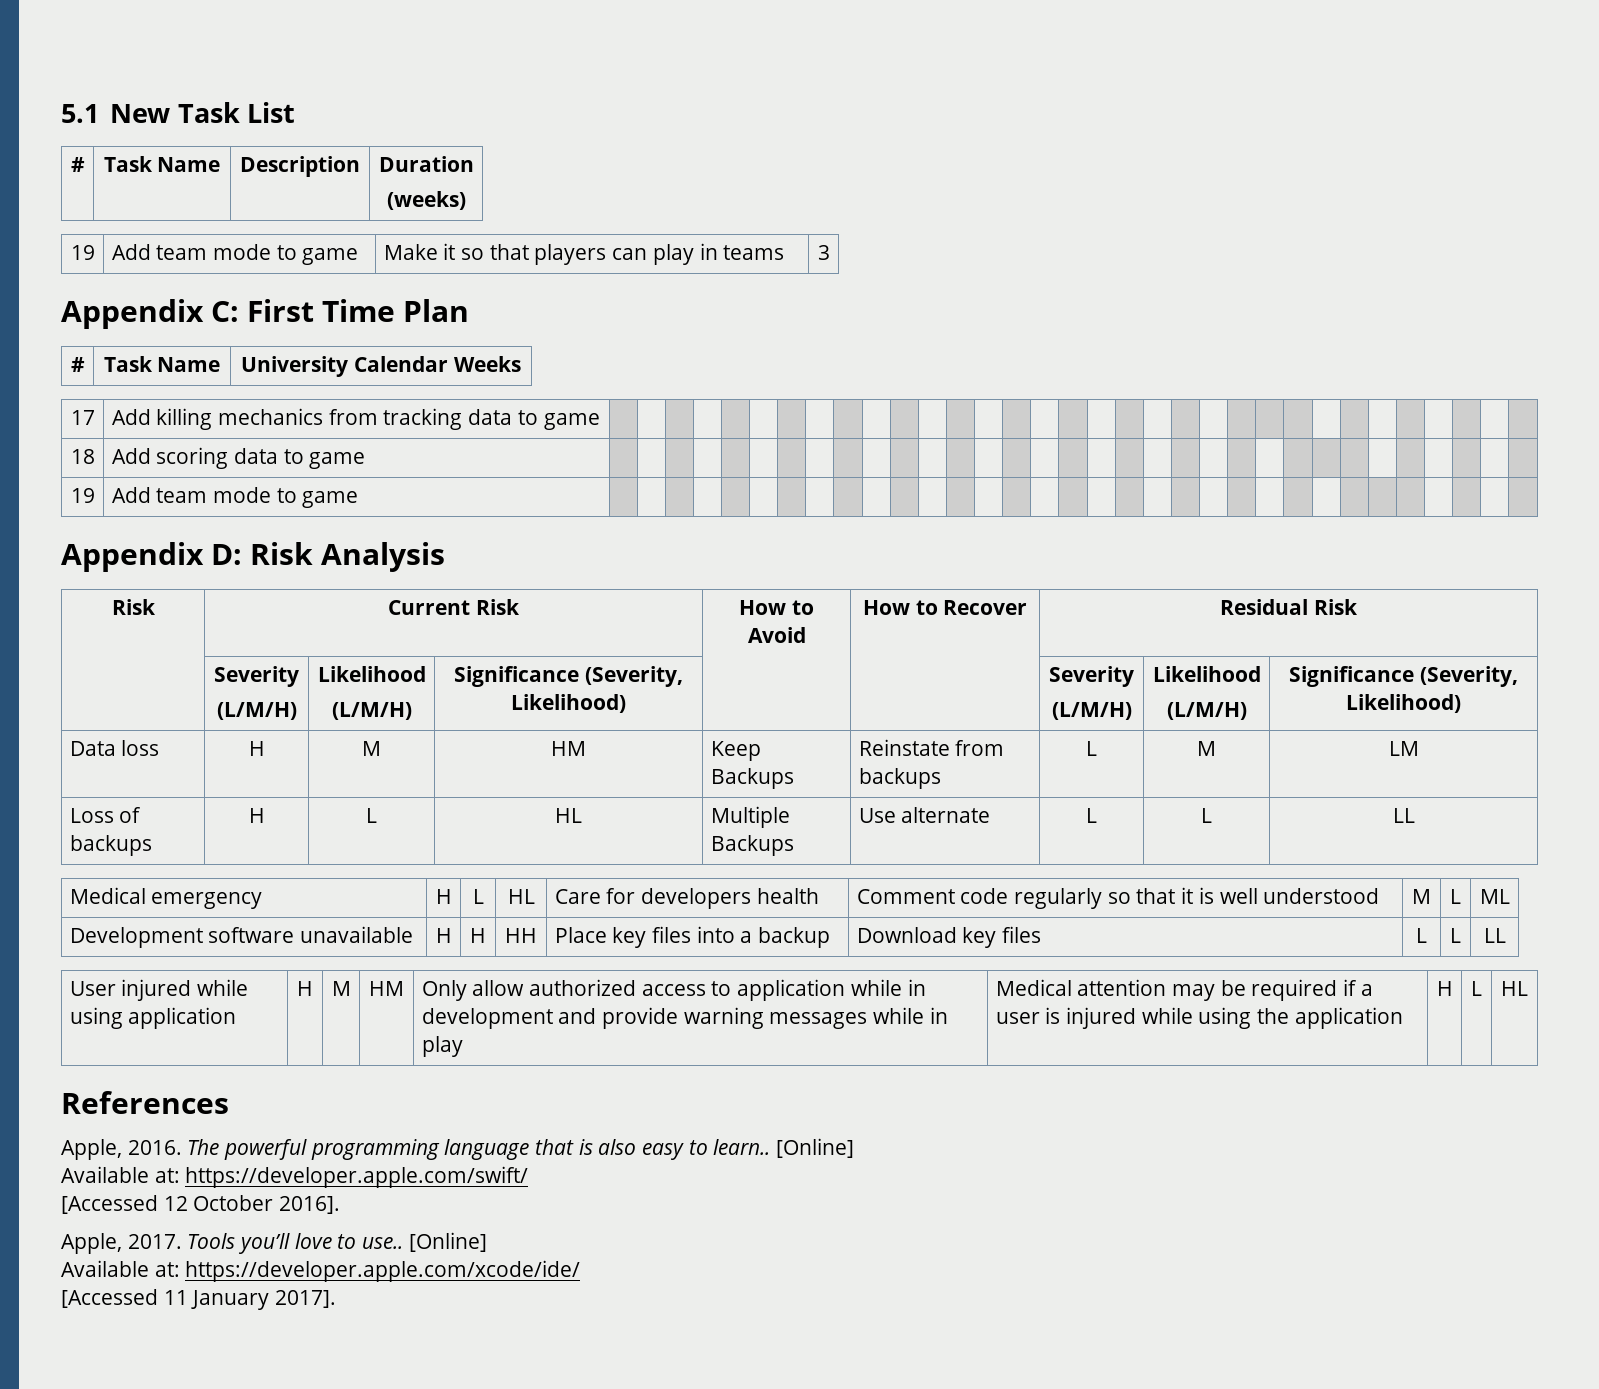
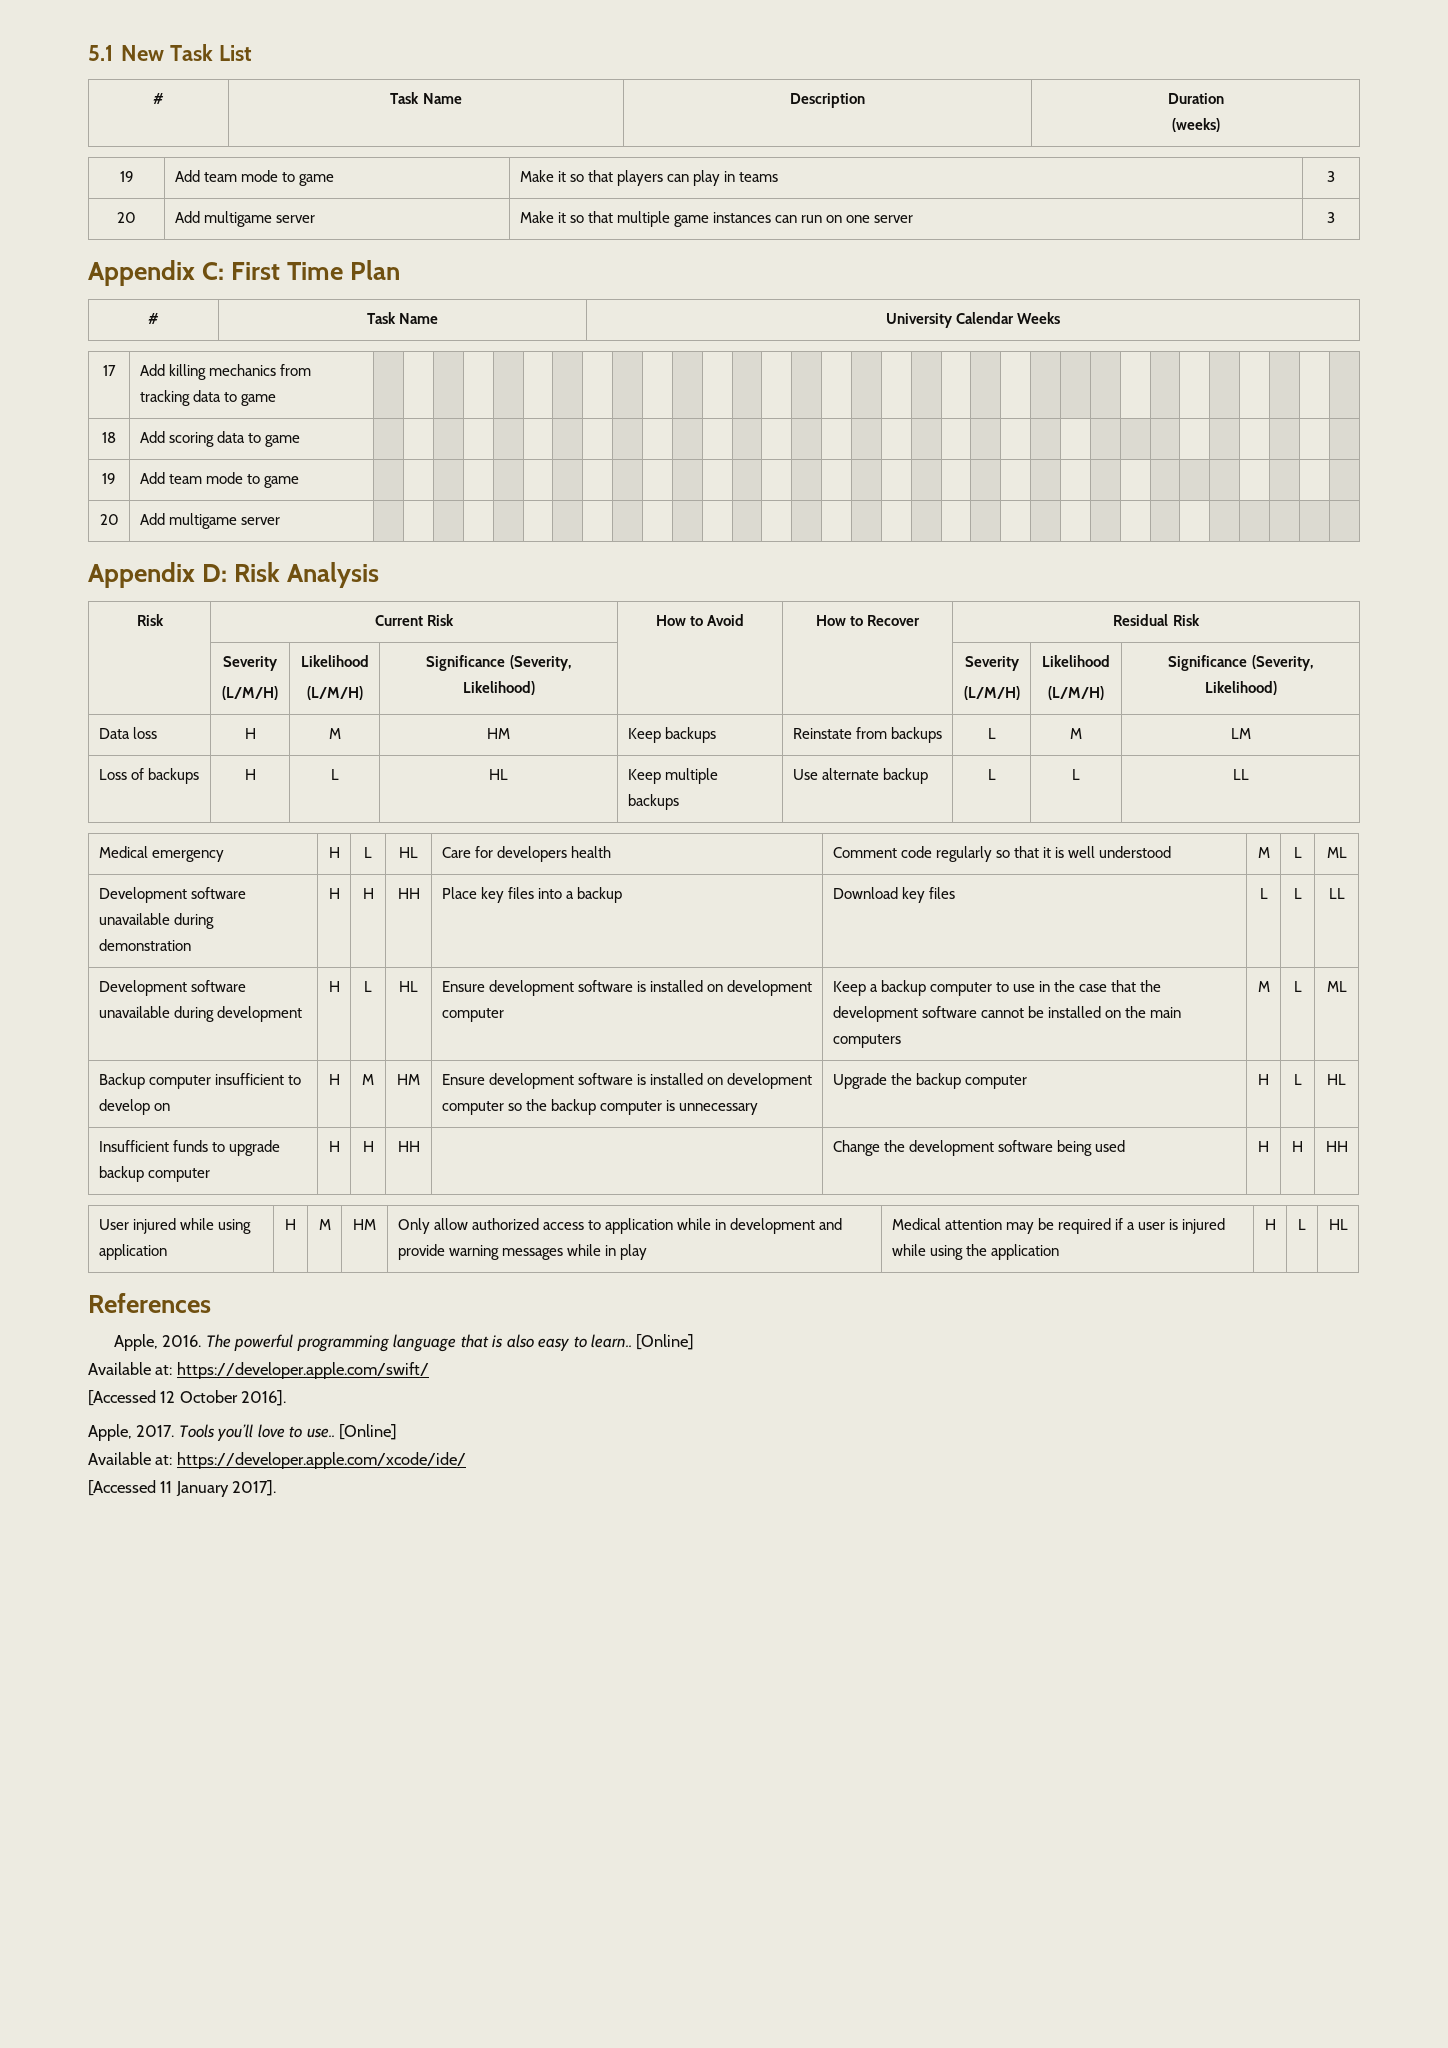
(830, 252) none -> [117,212,136,223] [174,211,315,227] [519,211,914,227] [1327,212,1335,223] // 20 | Add multigame server | Make it so that multiple game instances can run on one server | 3
(359, 499) none -> [99,514,119,525] [139,513,280,529] // 20 | Add multigame server | | | | | | | | | | | | | | | | | | | | | | | | | | | | | | | | |
[710,768,794,789] Backups -> [664,727,716,743] backups
[710,806,790,828] [710,835,794,856] Multiple Backups -> [627,768,718,784] [627,794,679,810] Keep multiple backups
(991, 815) none -> [882,768,928,784] backup
(414, 934) none -> [173,913,214,929] [98,939,191,951] during demonstration
(1506, 935) none -> [98,980,246,996] [98,1006,302,1022] [328,981,340,992] [364,981,372,992] [399,981,418,992] [441,980,813,996] [441,1008,504,1022] [832,980,1162,996] [832,1006,1182,1022] [832,1034,901,1048] [1257,981,1270,992] [1293,981,1302,992] [1326,981,1347,992] [98,1073,301,1089] [98,1099,170,1115] [328,1074,340,1085] [362,1074,374,1085] [397,1074,420,1085] [441,1073,813,1089] [441,1099,759,1115] [832,1073,1027,1089] [1258,1074,1269,1085] [1293,1074,1302,1085] [1327,1074,1346,1085] [98,1140,280,1156] [98,1166,210,1182] [328,1141,340,1152] [362,1141,374,1152] [397,1141,420,1152] [832,1140,1126,1156] [1258,1141,1269,1152] [1292,1141,1303,1152] [1325,1141,1348,1152] // Development software unavailable during development | H | L | HL | Ensure development software is installed on development computer | Keep a backup computer to use in the case that the development software cannot be installed on the main computers | M | L | ML // Backup computer insufficient to develop on | H | M | HM | Ensure development software is installed on development computer so the backup computer is unnecessary | Upgrade the backup computer | H | L | HL // Insufficient funds to upgrade backup computer | H | H | HH | | Change the development software being used | H | H | HH

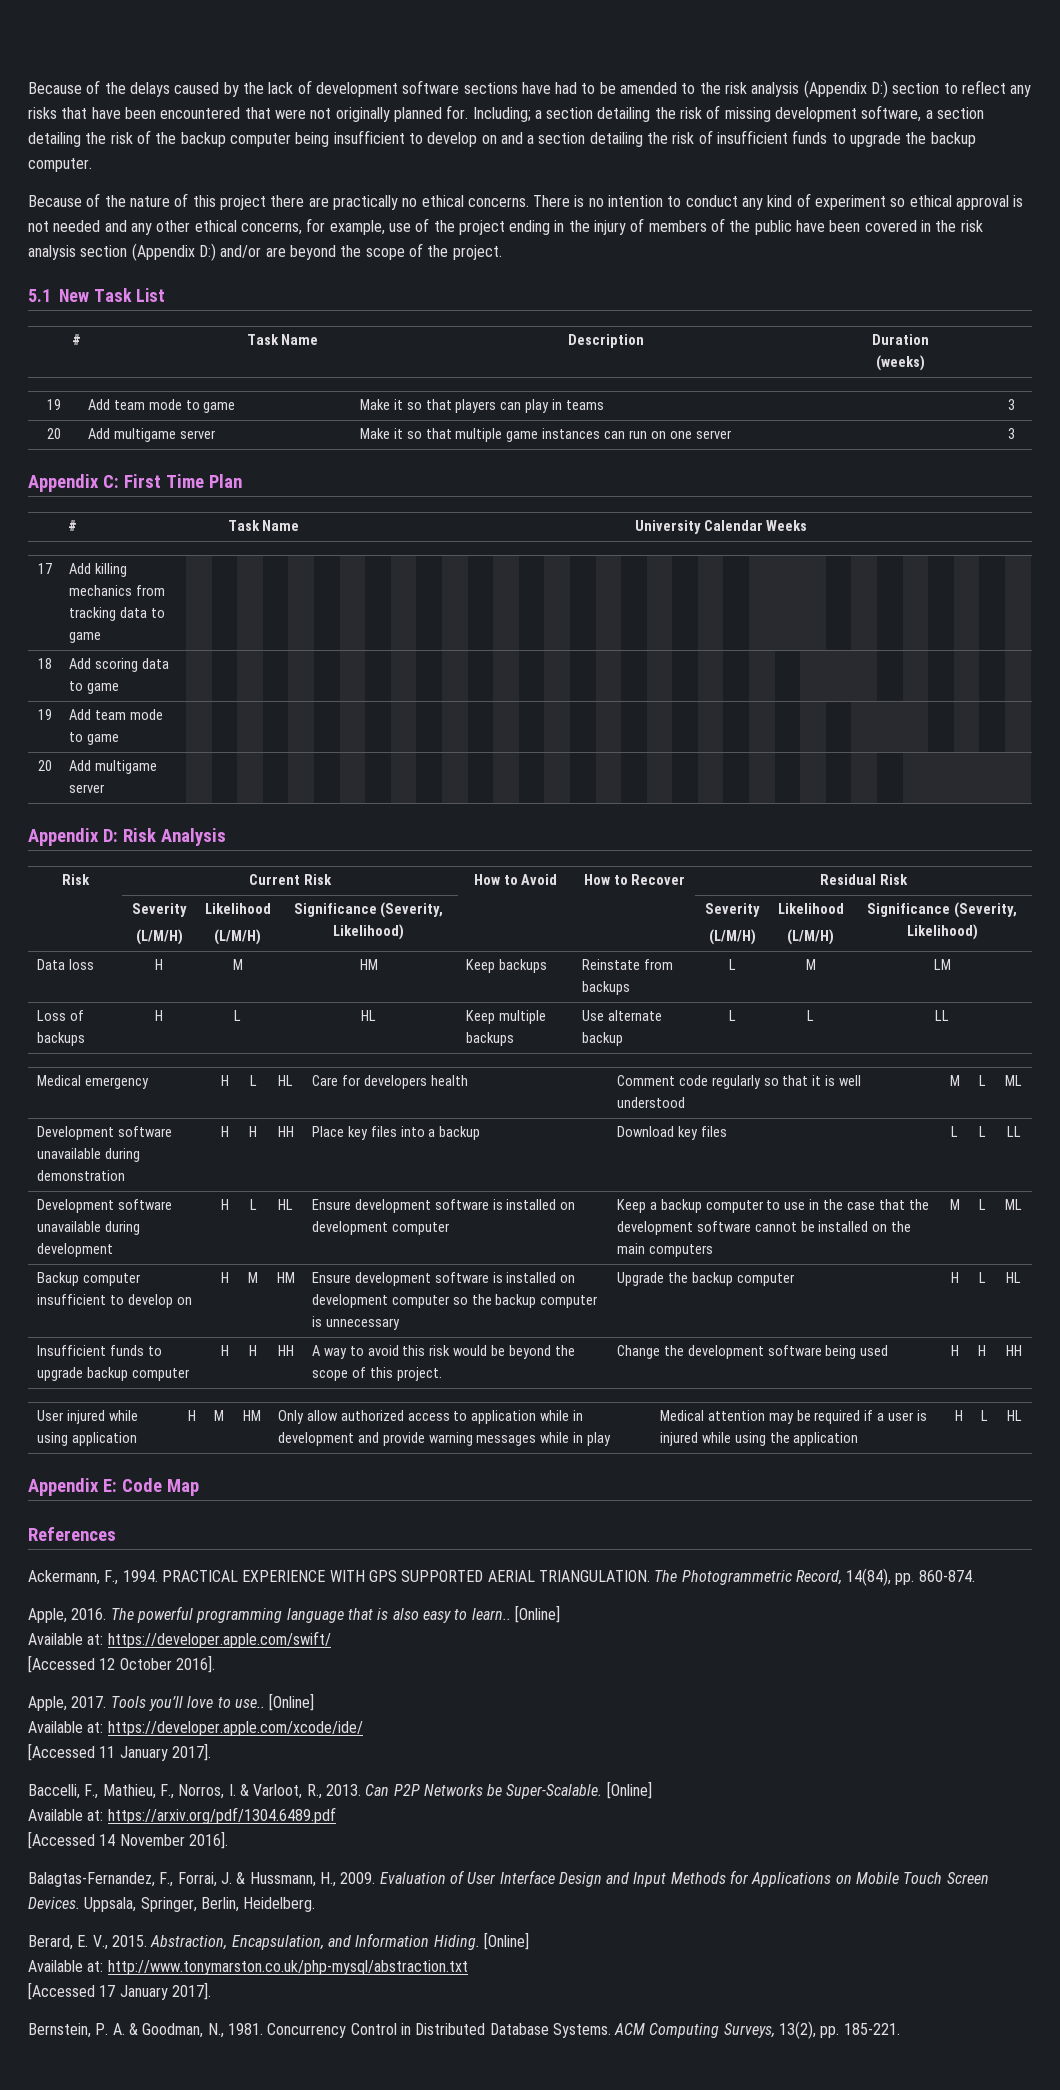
(88, 53) none -> [28,80,1032,98] [28,105,985,122] [28,130,976,147] [28,158,92,172] [28,193,1024,210] [28,218,983,235] [28,243,502,261] Because of the delays caused by the lack of development software sections have had to be amended to the risk analysis (Appendix D:) section to reflect any risks that have been encountered that were not originally planned for. Including; a section detailing the risk of missing development software, a section detailing the risk of the backup computer being insufficient to develop on and a section detailing the risk of insufficient funds to upgrade the backup computer. // Because of the nature of this project there are practically no ethical concerns. There is no intention to conduct any kind of experiment so ethical approval is not needed and any other ethical concerns, for example, use of the project ending in the injury of members of the public have been covered in the risk analysis section (Appendix D:) and/or are beyond the scope of the project. //
(420, 1146) none -> [311,1345,576,1359] [311,1367,442,1381] A way to avoid this risk would be beyond the scope of this project.
[88,1293,211,1313] References -> [28,1478,199,1496] [28,1527,116,1541] [28,1568,975,1586] Appendix E: Code Map // References // Ackermann, F., 1994. PRACTICAL EXPERIENCE WITH GPS SUPPORTED AERIAL TRIANGULATION. The Photogrammetric Record, 14(84), pp. 860-874.
(277, 1488) none -> [28,1781,652,1799] [28,1807,336,1824] [28,1831,228,1849] [28,1870,989,1887] [28,1897,316,1912] [28,1932,529,1950] [28,1960,468,1975] [28,1982,211,2000] [28,2021,900,2039] // Baccelli, F., Mathieu, F., Norros, I. & Varloot, R., 2013. Can P2P Networks be Super-Scalable. [Online] // Available at: https://arxiv.org/pdf/1304.6489.pdf // [Accessed 14 November 2016]. // Balagtas-Fernandez, F., Forrai, J. & Hussmann, H., 2009. Evaluation of User Interface Design and Input Methods for Applications on Mobile Touch Screen Devices. Uppsala, Springer, Berlin, Heidelberg. // Berard, E. V., 2015. Abstraction, Encapsulation, and Information Hiding. [Online] // Available at: http://www.tonymarston.co.uk/php-mysql/abstraction.txt // [Accessed 17 January 2017]. // Bernstein, P. A. & Goodman, N., 1981. Concurrency Control in Distributed Database Systems. ACM Computing Surveys, 13(2), pp. 185-221.

